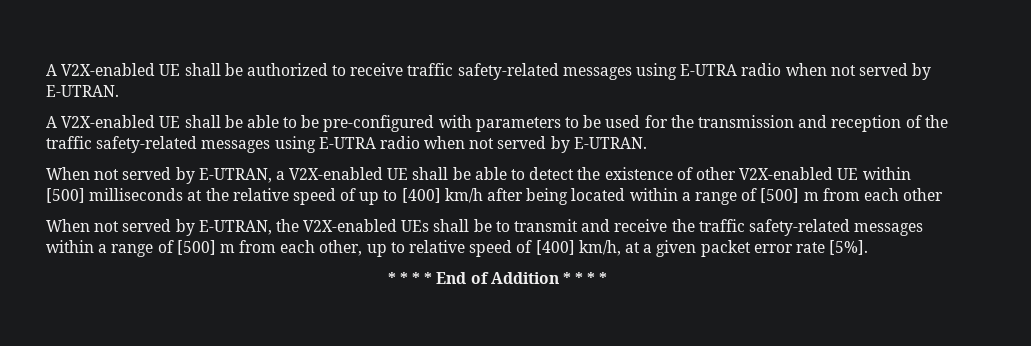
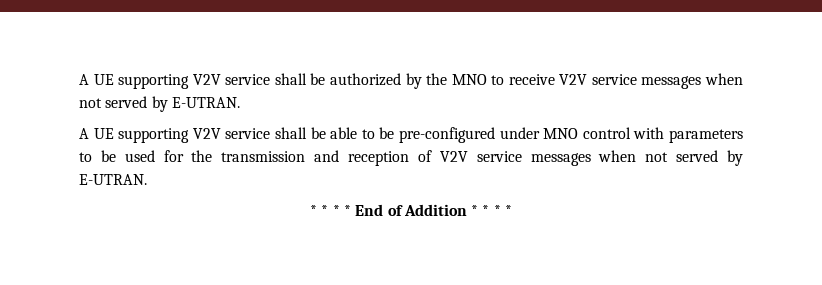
[46,63,782,80] A V2X-enabled UE shall be authorized to receive traffic safety-related messages using E-UTRA radio -> [79,73,702,89] A UE supporting V2V service shall be authorized by the MNO to receive V2V service messages
[61,115,181,128] V2X-enabled UE -> [93,128,271,143] UE supporting V2V service
(435, 123) none -> [499,127,631,139] under MNO control
[924,115,948,128] [46,136,647,153] [46,167,911,184] [46,188,944,205] [46,219,924,236] [46,240,869,257] the traffic safety-related messages using E-UTRA radio when not served by E-UTRAN. // When not served by E-UTRAN, a V2X-enabled UE shall be able to detect the existence of other V2X-enabled UE within [500] milliseconds at the relative speed of up to [400] km/h after being located within a range of [500] m from each other // When not served by E-UTRAN, the V2X-enabled UEs shall be to transmit and receive the traffic safety-related messages within a range of [500] m from each other, up to relative speed of [400] km/h, at a given packet error rate [5%]. -> [439,150,744,166] [79,174,147,185] V2V service messages when not served by E-UTRAN.

